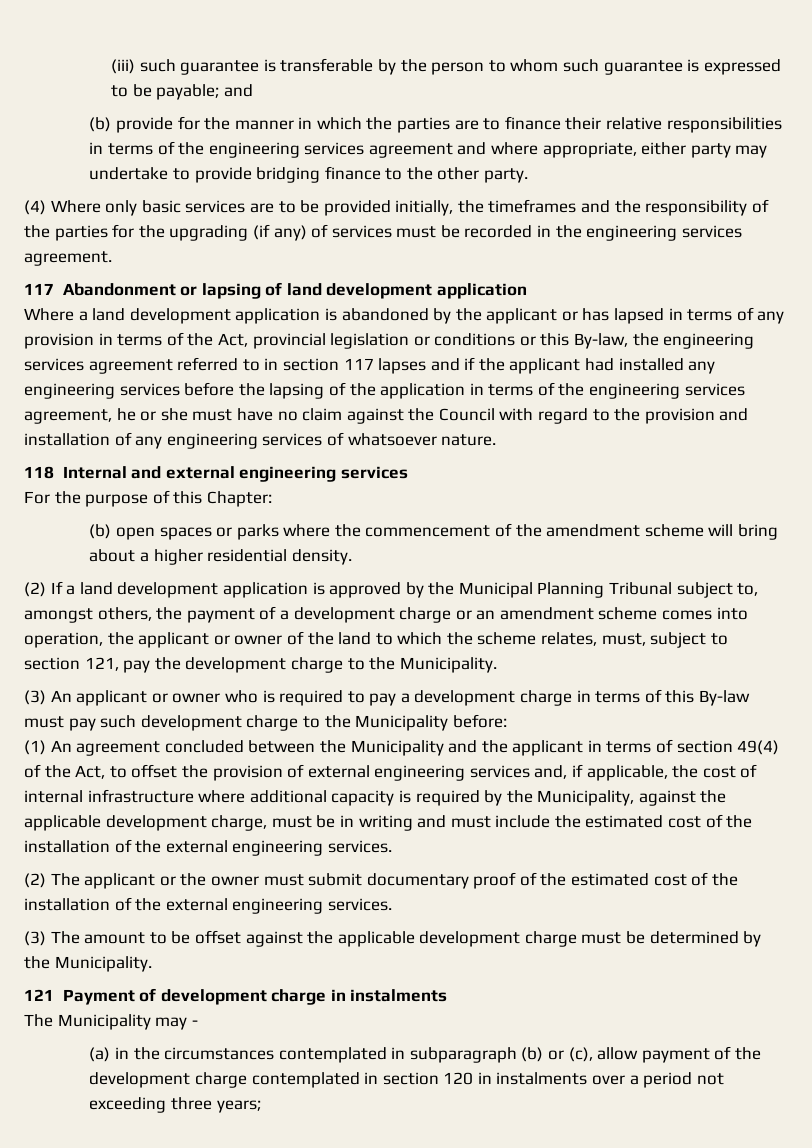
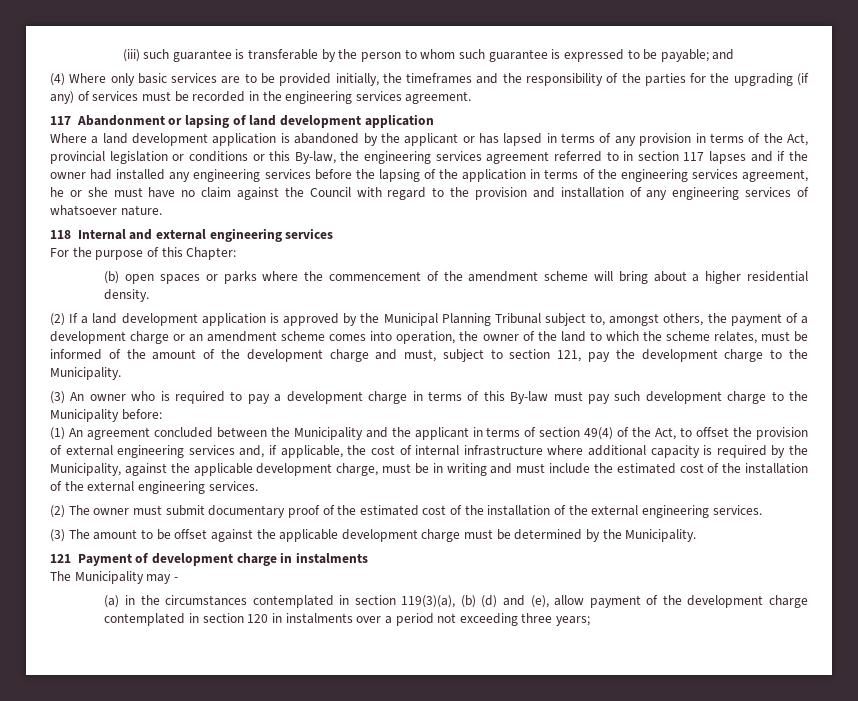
[89,116,782,133] [89,141,768,158] [89,166,529,183] // (b) provide for the manner in which the parties are to finance their relative responsibilities in terms of the engineering services agreement and where appropriate, either party may undertake to provide bridging finance to the other party. -> (735, 54) none
[509,358,581,374] applicant -> [50,172,86,179] owner
[138,632,230,648] applicant or -> (479, 336) none
(598, 639) none -> [760,331,808,342] [50,349,398,362] must be informed of the amount of the development charge and
[76,690,168,706] applicant or -> (85, 396) none
[84,873,207,889] applicant or the -> (90, 510) none
[409,1047,593,1063] subparagraph (b) or (c), -> [354,595,549,608] section 119(3)(a), (b) (d) and (e),

